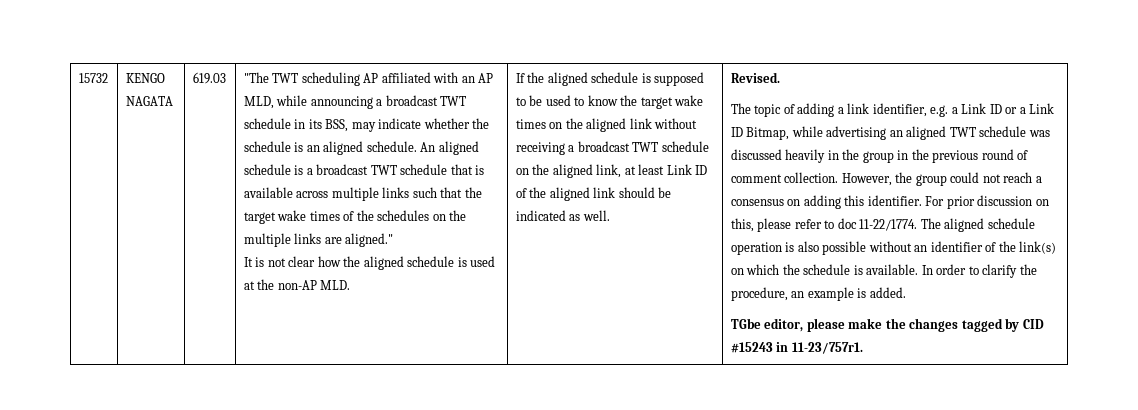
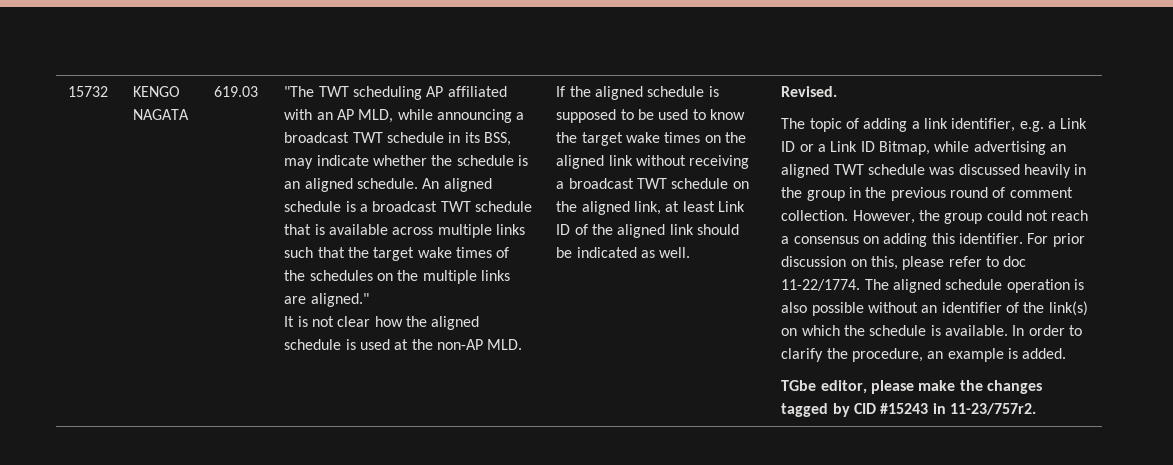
[791,342,863,354] 11-23/757r1. -> [949,403,1036,415] 11-23/757r2.

